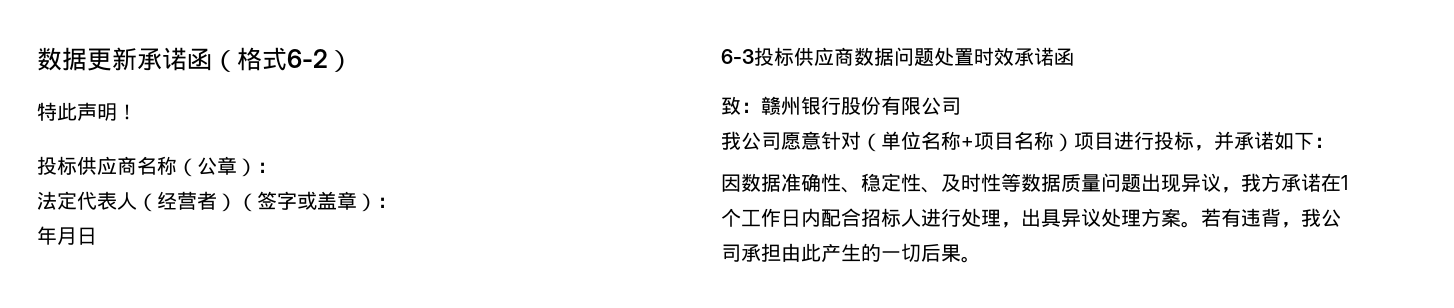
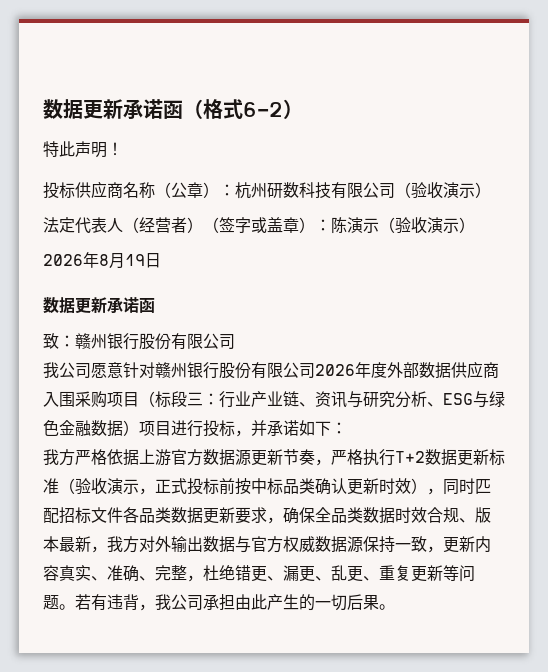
(277, 167) none -> [235,182,491,199] 杭州研数科技有限公司（验收演示）
[37,226,97,245] [721,47,1014,66] // 年月日 // 6-3投标供应商数据问题处置时效 -> [331,217,475,234] [43,252,161,269] [43,297,107,314] 陈演示（验收演示） // 2026年8月19日 // 数据更新
[861,131,1054,152] （单位名称+项目名称 -> [155,361,499,379] [43,391,505,408] [43,420,123,437] 赣州银行股份有限公司2026年度外部数据供应商入围采购项目（标段三：行业产业链、资讯与研究分析、ESG与绿色金融数据
[721,173,1348,193] [721,208,1181,228] 因数据准确性、稳定性、及时性等数据质量问题出现异议，我方承诺在1个工作日内配合招标人进行处理，出具异议处理方案 -> [43,449,505,466] [43,478,491,495] [43,507,491,524] [43,536,491,553] [43,565,475,582] [43,595,59,610] 我方严格依据上游官方数据源更新节奏，严格执行T+2数据更新标准（验收演示，正式投标前按中标品类确认更新时效），同时匹配招标文件各品类数据更新要求，确保全品类数据时效合规、版本最新，我方对外输出数据与官方权威数据源保持一致，更新内容真实、准确、完整，杜绝错更、漏更、乱更、重复更新等问题

